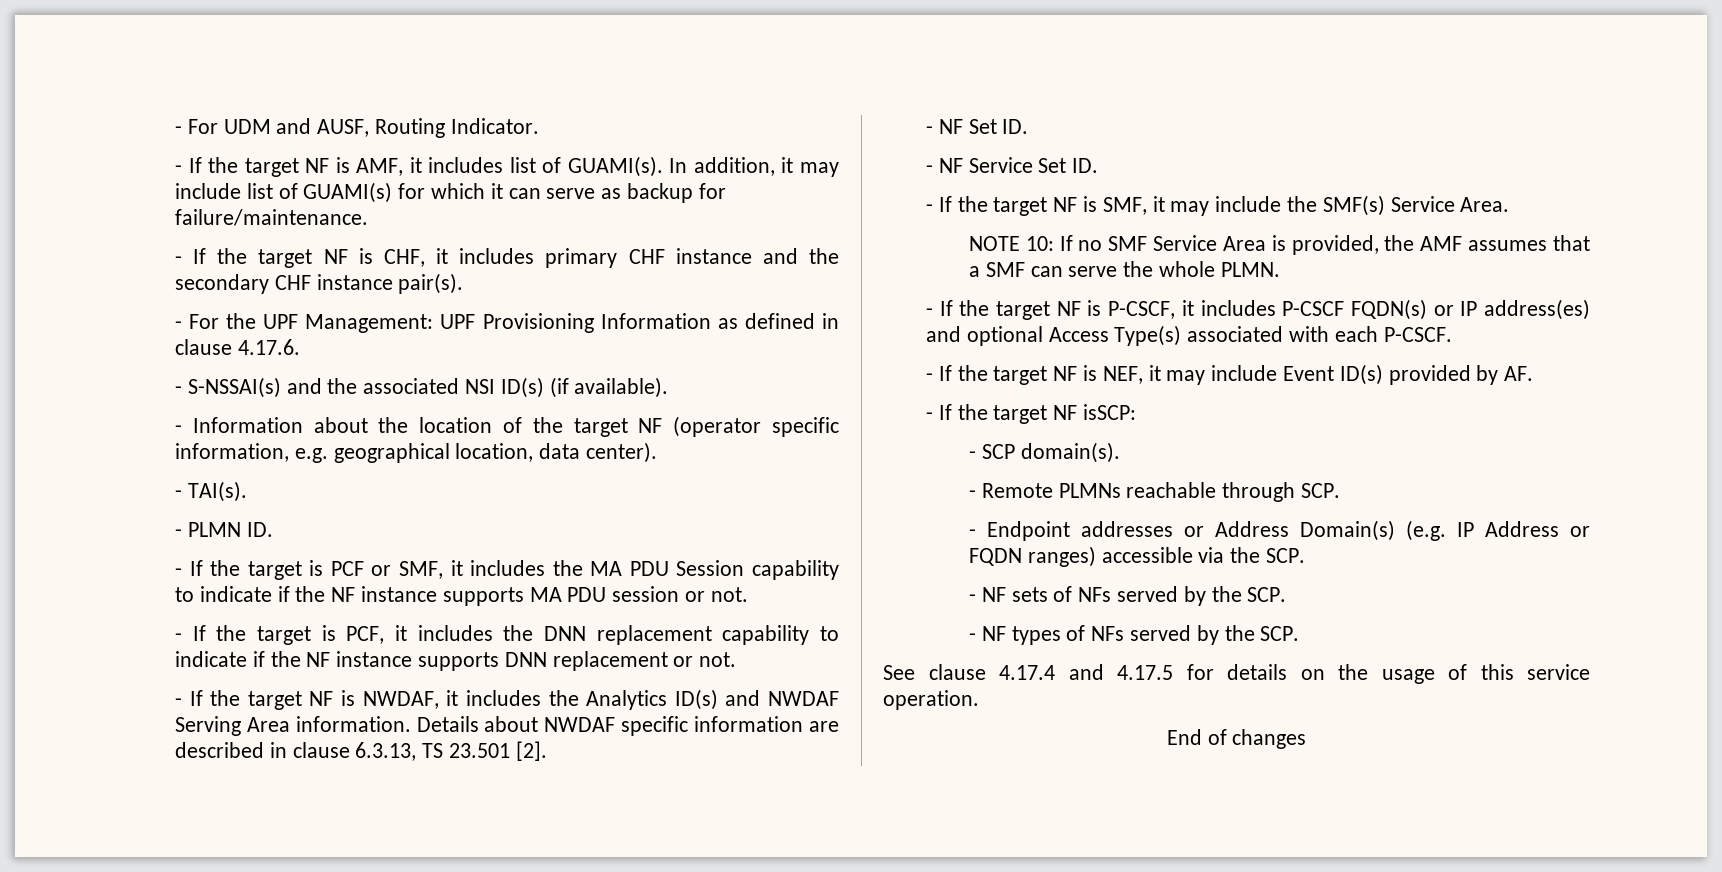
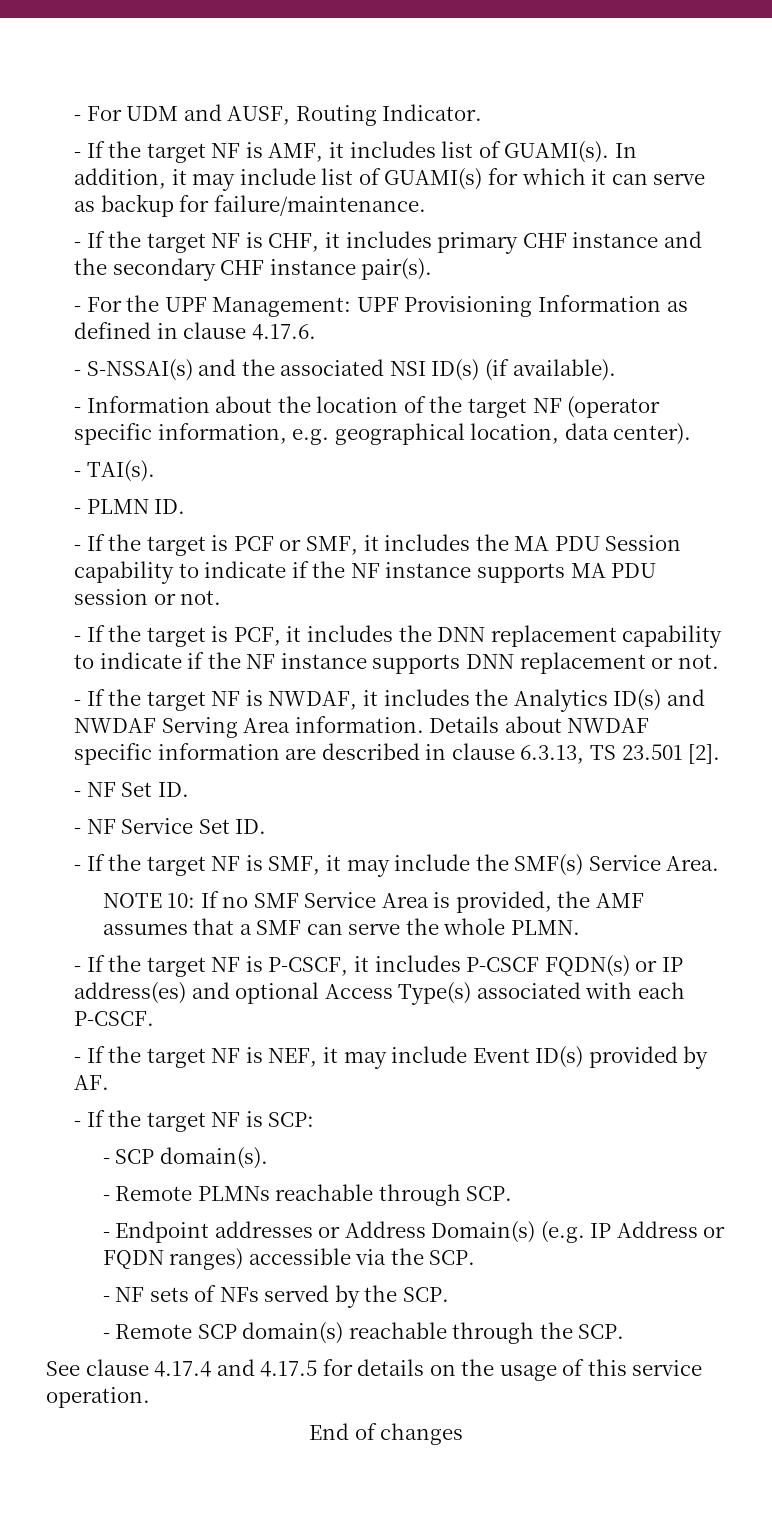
[1082,404,1136,420] isSCP: -> [245,1111,315,1127] is SCP:
[981,625,1219,645] NF types of NFs served by -> [115,1322,535,1344] Remote SCP domain(s) reachable through

